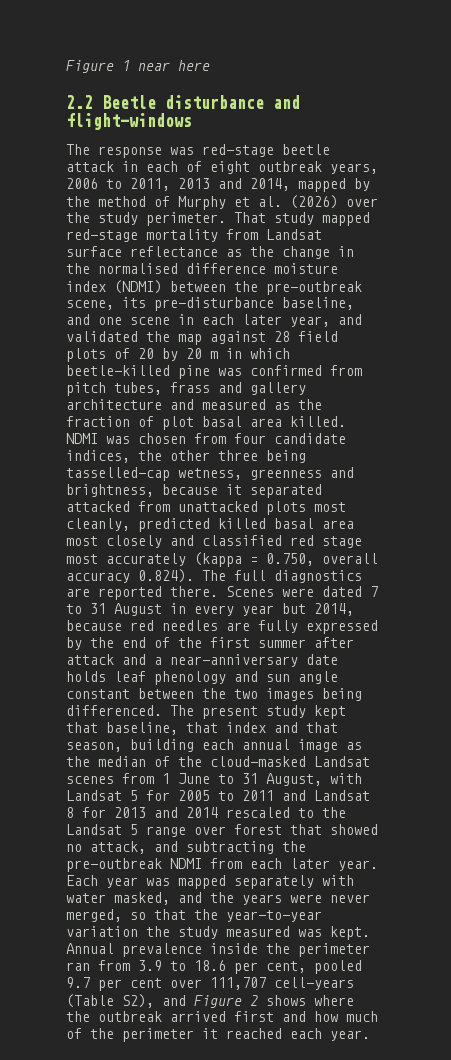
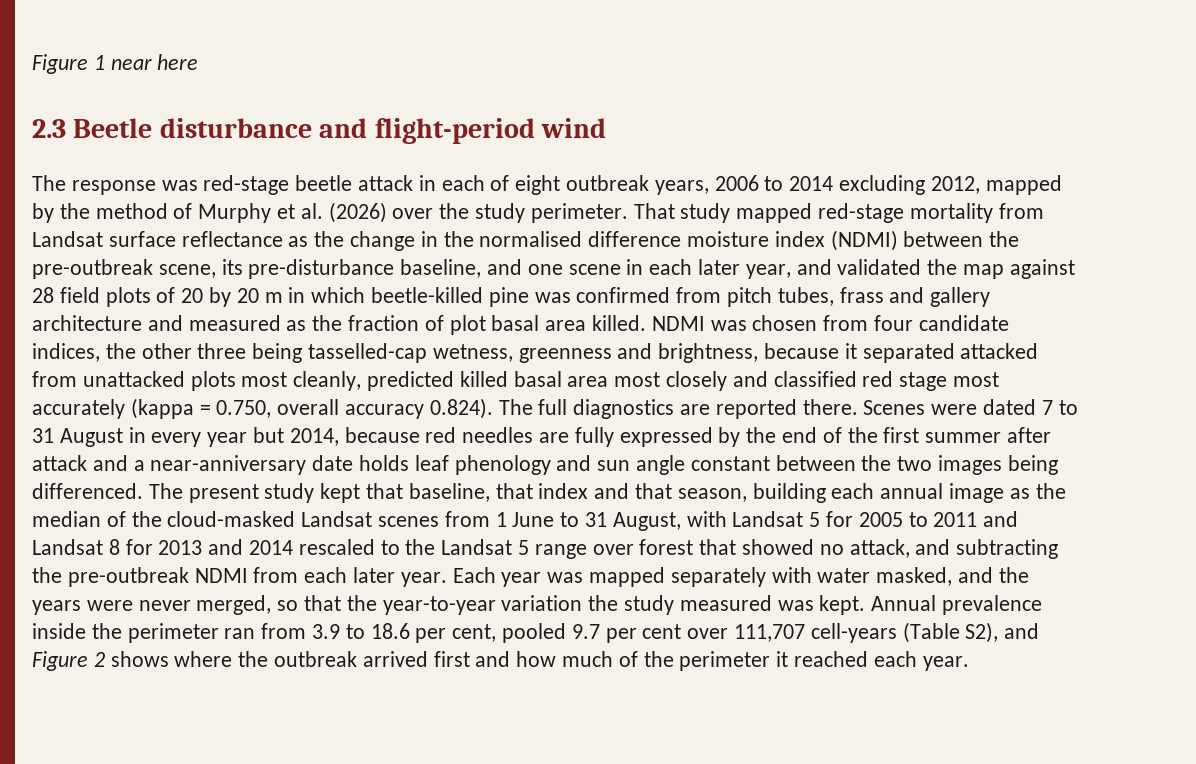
[66,95,93,109] 2.2 -> [32,119,66,138] 2.3
[66,113,192,130] flight-windows -> [374,118,607,144] flight-period wind
[130,178,290,191] 2011, 2013 and 2014, -> [789,175,980,195] 2014 excluding 2012,

